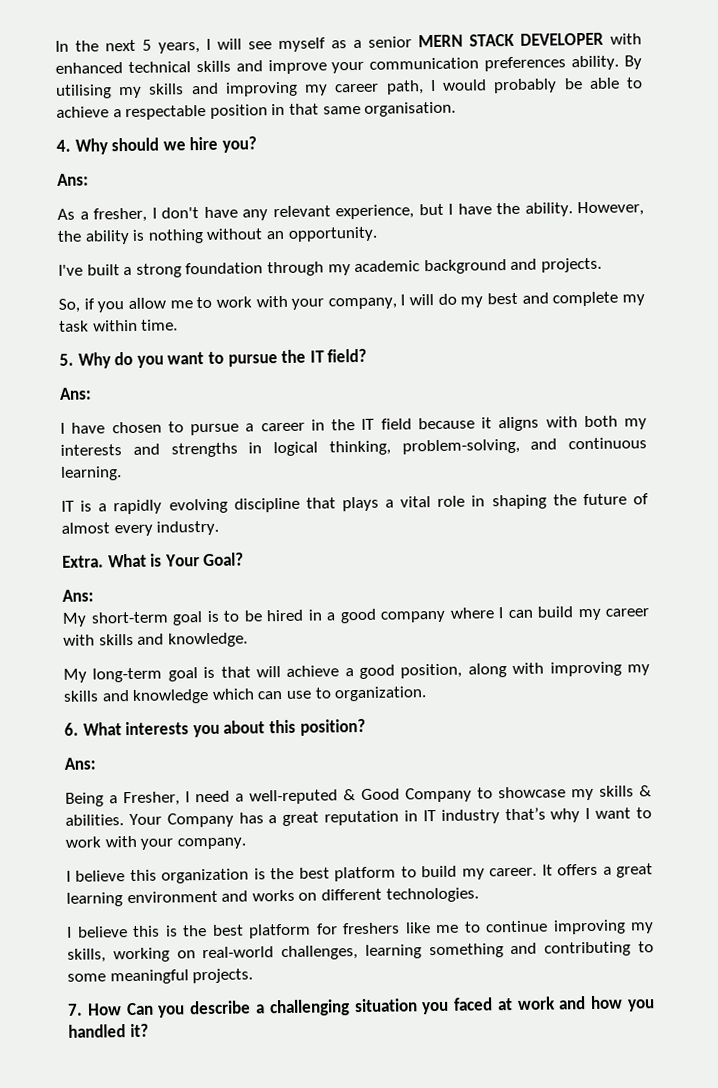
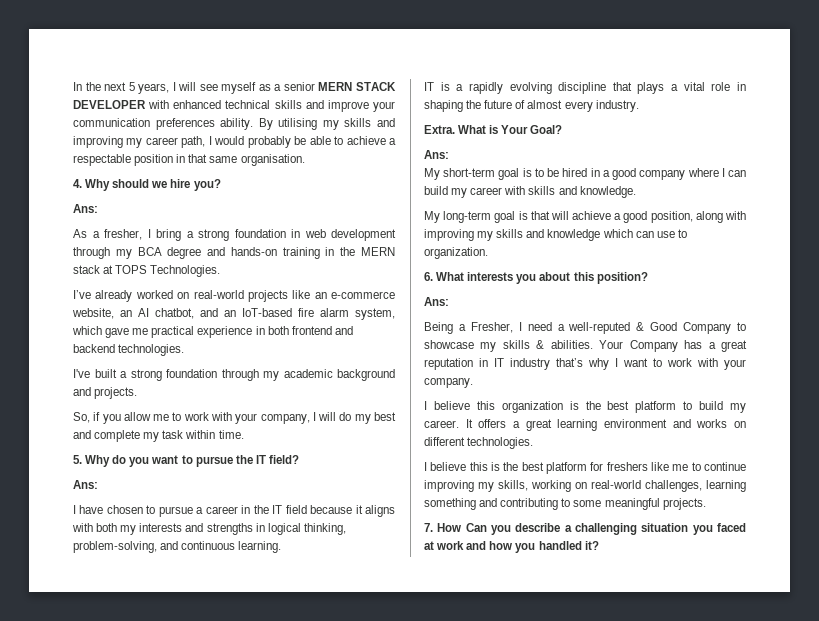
[161,201,644,221] [57,226,378,245] don't have any relevant experience, but I have the ability. However, the ability is nothing without an opportunity. -> [156,229,396,241] [73,247,395,259] [73,265,221,277] [73,290,395,302] [72,308,395,320] [72,326,353,338] [73,344,185,356] bring a strong foundation in web development through my BCA degree and hands-on training in the MERN stack at TOPS Technologies. // I’ve already worked on real-world projects like an e-commerce website, an AI chatbot, and an IoT-based fire alarm system, which gave me practical experience in both frontend and backend technologies.

